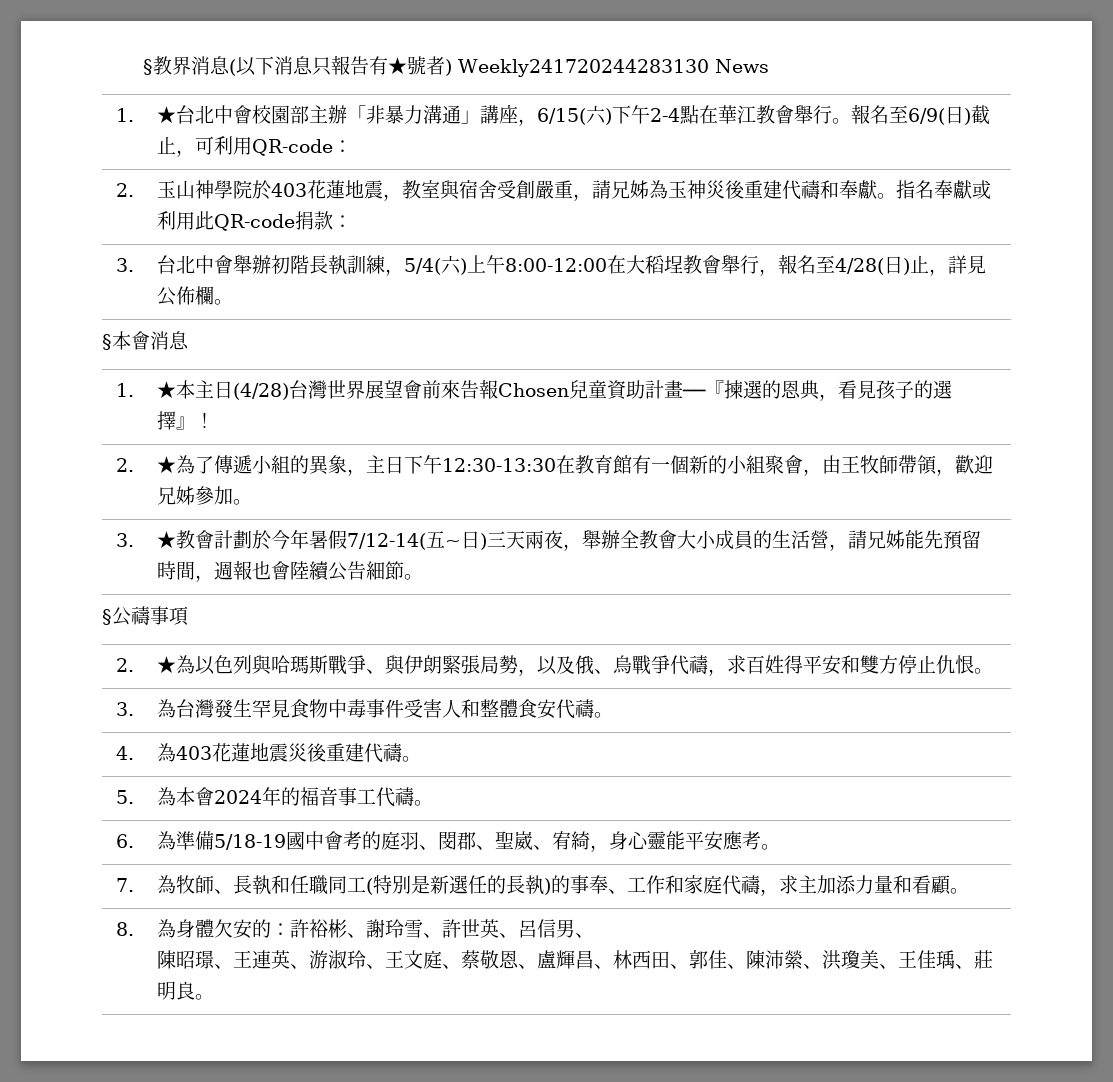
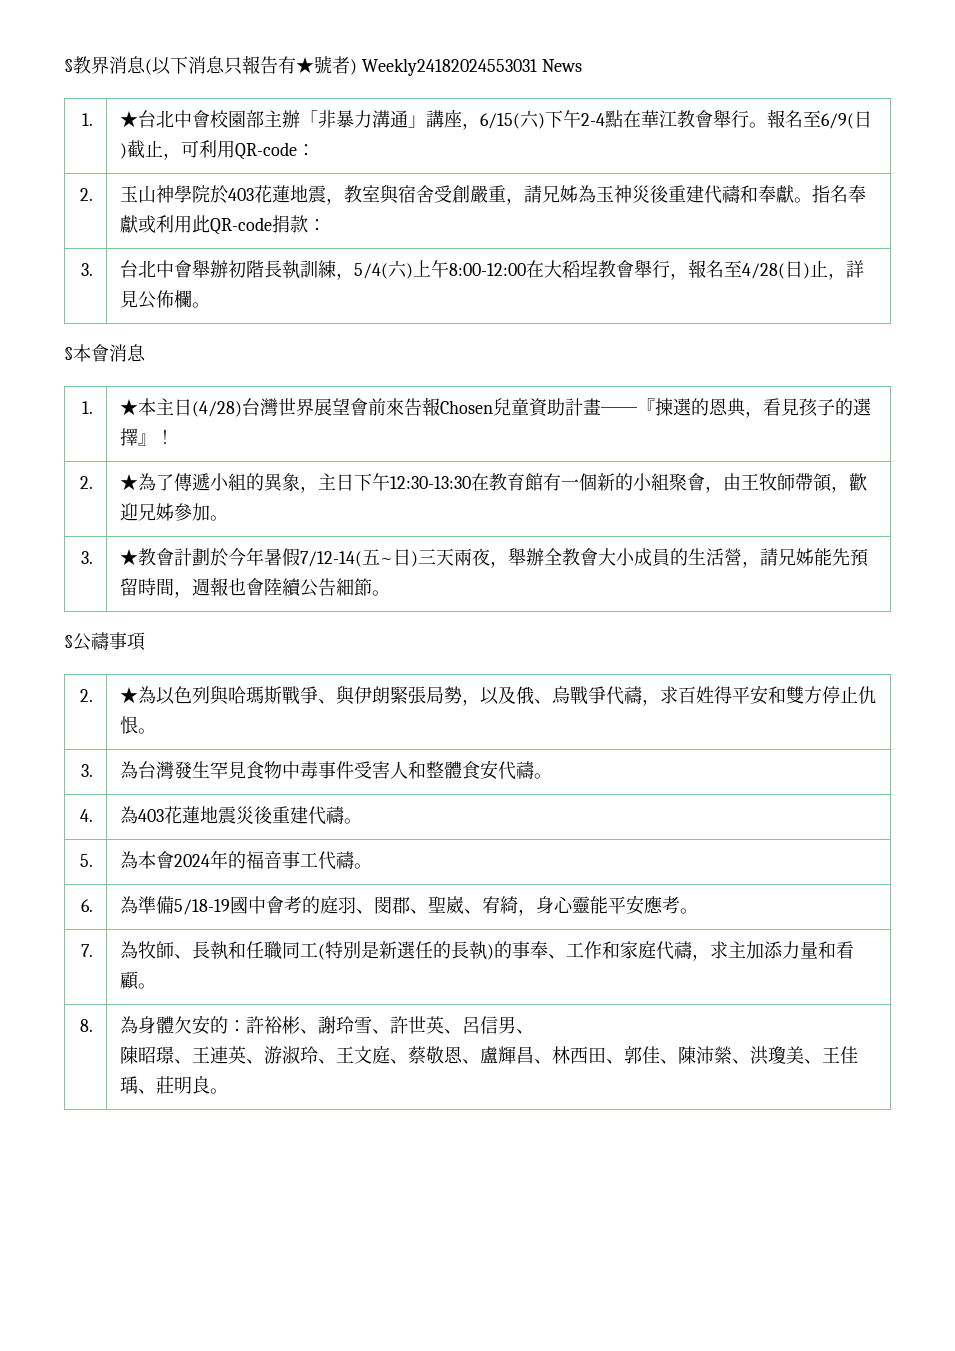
[457,59,709,77] Weekly241720244283130 -> [361,58,537,76] Weekly24182024553031

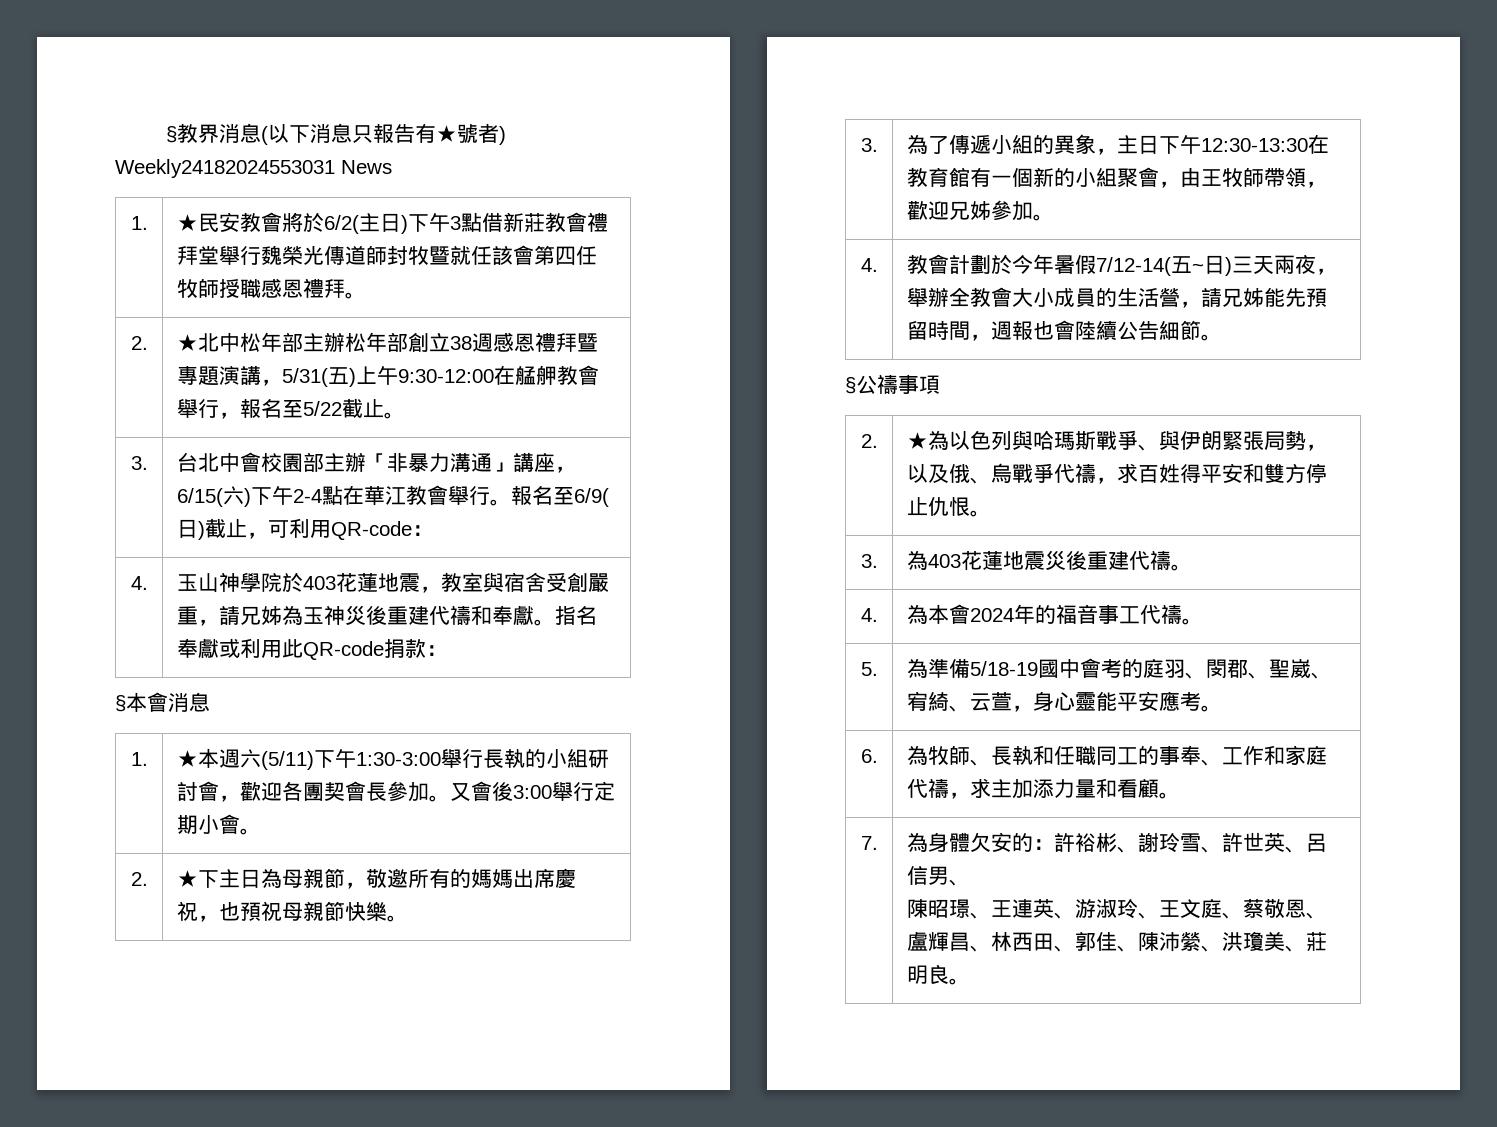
(139, 119) none -> [197,212,608,234] [176,245,597,265] [176,278,366,299] [131,336,149,350] [176,332,598,353] [176,365,599,387] [176,398,405,419] [131,456,149,470] 民安教會將於6/2(主日)下午3點借新莊教會禮拜堂舉行魏榮光傳道師封牧暨就任該會第四任牧師授職感恩禮拜。 // 2. | ★北中松年部主辦松年部創立38週感恩禮拜暨專題演講，5/31(五)上午9:30-12:00在艋舺教會舉行，報名至5/22截止。 // 3. |
[79,188,93,201] 2. -> [131,576,149,590] 4.
[80,263,93,276] [120,259,865,280] [120,290,211,309] // 3. | 台北中會舉辦初階長執訓練，5/4(六)上午8:00-12:00在大稻埕教會舉行，報名至4/28(日)止，詳見公佈欄。 -> (447, 650) none
[156,397,873,418] [120,428,175,446] [79,476,93,489] [120,474,139,490] 主日(4/28)台灣世界展望會前來告報Chosen兒童資助計畫──『揀選的恩典，看見孩子的選擇』！ // 2. | ★ -> [218,748,609,770] [176,781,615,802] [176,814,261,835] [131,872,149,886] [176,868,576,889] [176,901,408,922] [861,138,879,152] 週六(5/11)下午1:30-3:00舉行長執的小組研討會，歡迎各團契會長參加。又會後3:00舉行定期小會。 // 2. | ★下主日為母親節，敬邀所有的媽媽出席慶祝，也預祝母親節快樂。 // 3. |
[80,551,93,564] [120,549,139,565] 3. | ★ -> [861,258,879,272] 4. |
[120,760,553,780] [79,809,93,822] | 為台灣發生罕見食物中毒事件受害人和整體食安代禱。 // 4. -> (879, 561) none
[79,854,93,867] 5. -> [861,608,879,622] 4.
[80,899,93,912] 6. -> [861,662,879,676] 5.
(519, 905) none -> [948,692,1012,712] 、云萱
[80,944,93,957] 7. -> [861,749,879,763] 6.
[318,941,495,960] (特別是新選任的長執) -> (1138, 756) none
[79,1019,93,1032] 8. -> [861,836,879,850] 7.
[822,1046,859,1064] [120,1076,157,1094] 王佳瑀、 -> (1306, 948) none

